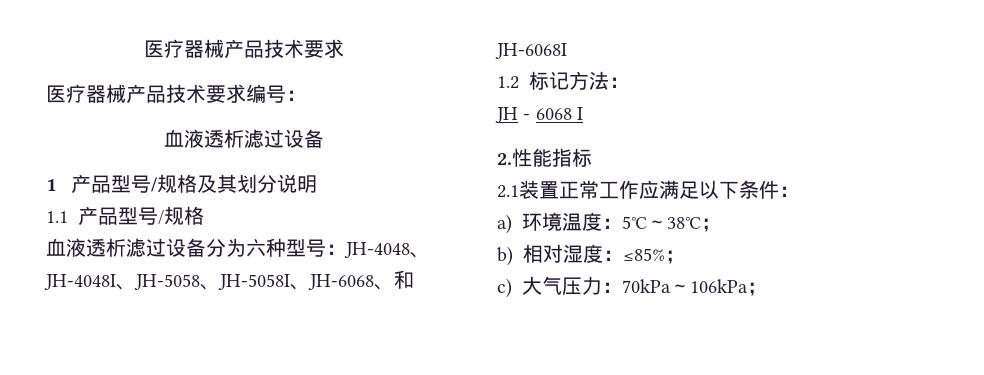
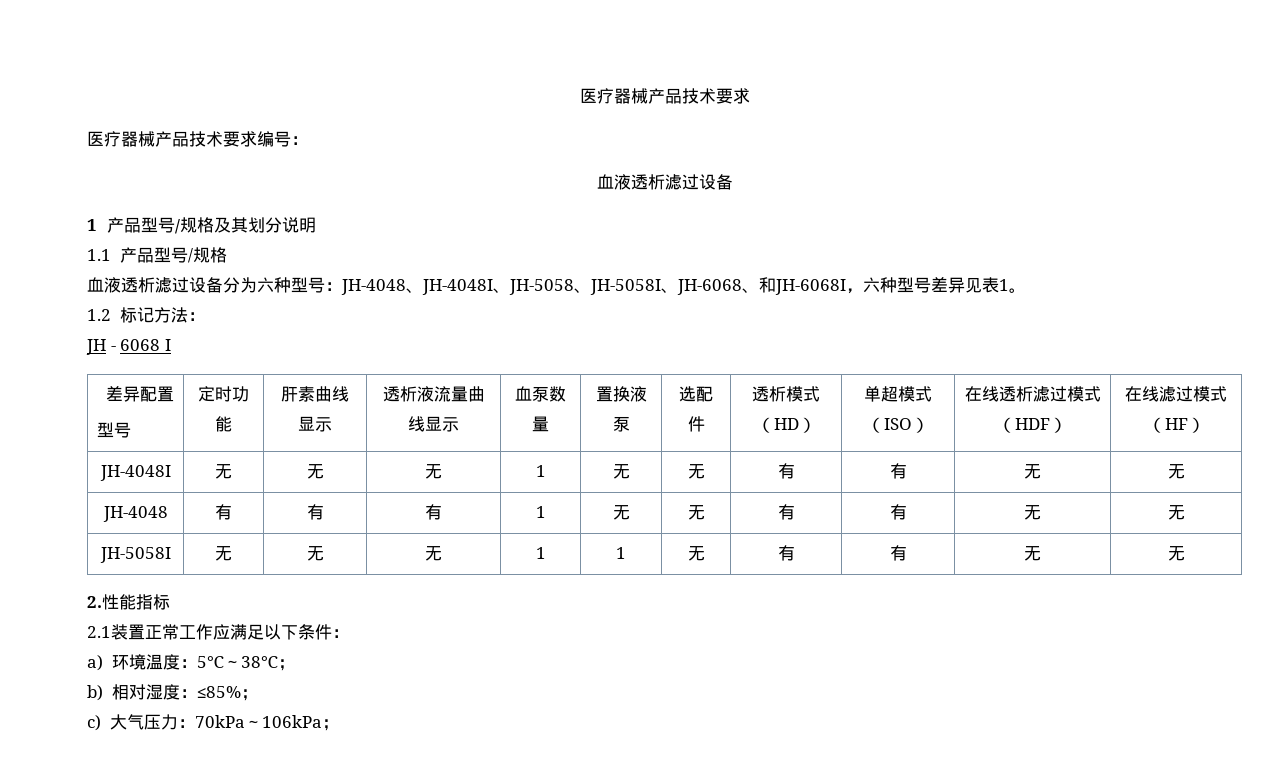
(567, 51) none -> [846,277,1026,294] ，六种型号差异见表1。
(584, 113) none -> [105,386,174,402] [97,422,132,438] [198,386,249,402] [215,416,232,432] [281,386,349,402] [298,416,332,432] [382,386,485,402] [408,416,459,432] [515,386,566,402] [532,416,549,432] [595,386,647,402] [612,416,630,432] [679,386,713,402] [687,416,705,432] [752,386,820,402] [756,417,816,433] [864,386,932,402] [867,417,929,433] [964,386,1101,402] [998,417,1067,433] [1125,386,1228,402] [1147,417,1205,433] [99,465,171,481] [215,464,232,479] [306,464,324,479] [425,464,442,479] [535,465,546,477] [612,464,630,479] [687,464,705,479] [777,463,795,479] [889,463,907,479] [1024,464,1041,479] [1167,464,1185,479] [102,506,168,522] [215,504,232,520] [306,504,324,520] [425,504,442,520] [535,506,546,518] [612,505,630,520] [687,505,705,520] [777,504,795,520] [889,504,907,520] [1024,505,1041,520] [1167,505,1185,520] [99,547,171,563] [215,546,232,561] [306,546,324,561] [425,546,442,561] [535,547,546,559] [616,547,626,559] [687,546,705,561] [777,545,795,561] [889,545,907,561] [1024,546,1041,561] [1167,546,1185,561] // 差异配置 // 型号 | 定时功能 | 肝素曲线显示 | 透析液流量曲线显示 | 血泵数量 | 置换液泵 | 选配件 | 透析模式（HD） | 单超模式（ISO） | 在线透析滤过模式（HDF） | 在线滤过模式（HF） // JH-4048I | 无 | 无 | 无 | 1 | 无 | 无 | 有 | 有 | 无 | 无 // JH-4048 | 有 | 有 | 有 | 1 | 无 | 无 | 有 | 有 | 无 | 无 // JH-5058I | 无 | 无 | 无 | 1 | 1 | 无 | 有 | 有 | 无 | 无

